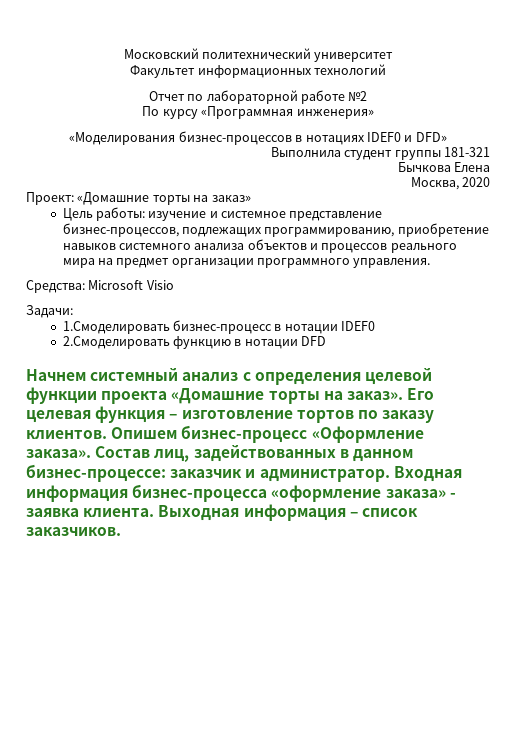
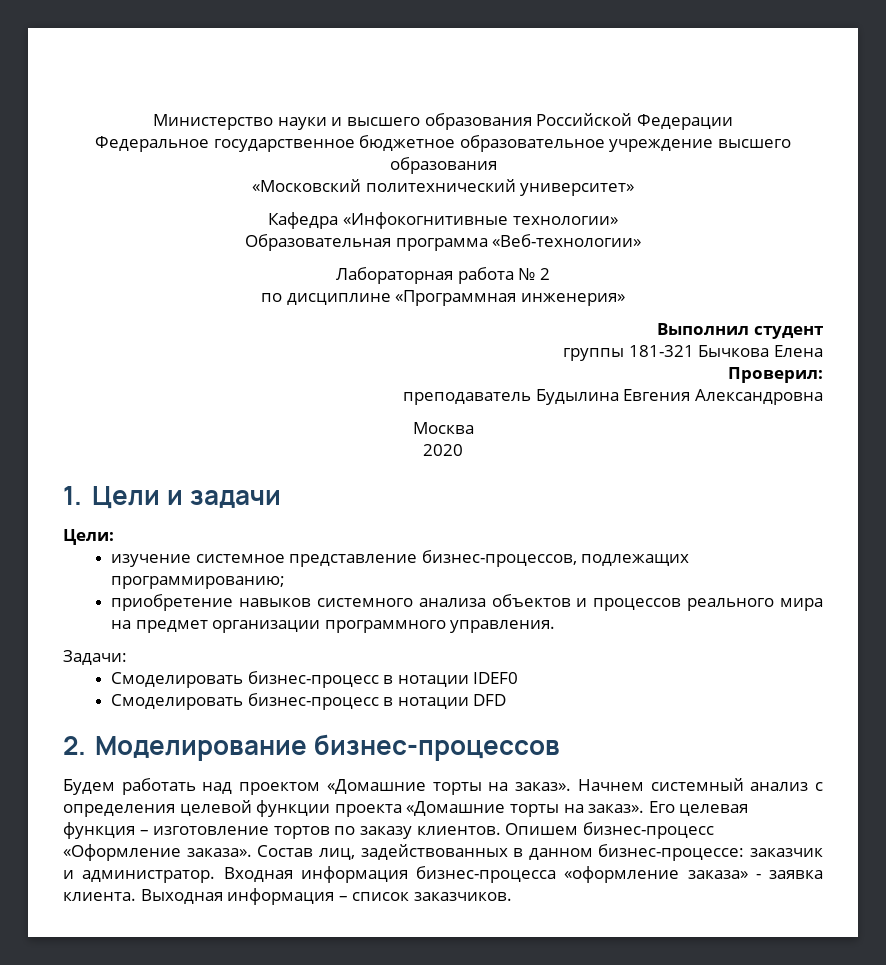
[123,48,394,62] [130,64,386,78] [148,90,368,104] [142,106,374,119] [69,131,447,145] [270,147,393,160] Московский политехнический университет // Факультет информационных технологий // Отчет по лабораторной работе №2 // По курсу «Программная инженерия» // «Моделирования бизнес-процессов в нотациях IDEF0 и DFD» // Выполнила студент -> [153,113,733,130] [95,135,791,152] [389,157,497,174] [251,179,635,196] [268,212,618,229] [244,234,642,251] [336,267,550,284] [261,290,625,306] [657,323,823,339] Министерство науки и высшего образования Российской Федерации // Федеральное государственное бюджетное образовательное учреждение высшего образования // «Московский политехнический университет» // Кафедра «Инфокогнитивные технологии» // Образовательная программа «Веб-технологии» // Лабораторная работа № 2 // по дисциплине «Программная инженерия» // Выполнил студент //
(490, 152) // -> (694, 351) none
[410,177,490,190] [26,192,251,205] [62,207,218,221] Москва, 2020 // Проект: «Домашние торты на заказ» // Цель работы: изучение и -> [728,367,823,383] [403,389,823,405] [412,422,474,434] [423,444,463,456] [63,486,282,509] [63,529,114,545] [111,554,192,567] Проверил: // преподаватель Будылина Евгения Александровна // Москва // 2020 // 1. Цели и задачи // Цели: // изучение
[264,227,395,237] программированию, -> [111,576,286,589] программированию; //
[26,280,174,293] // Средства: Microsoft Visio -> (556, 626) none
[62,321,170,334] 1.Смоделировать -> [111,672,244,688] Смоделировать
[62,336,231,349] 2.Смоделировать функцию -> [111,693,379,710] Смоделировать бизнес-процесс
(327, 341) none -> [63,734,560,761] [63,778,572,795] 2. Моделирование бизнес-процессов // Будем работать над проектом «Домашние торты на заказ».

